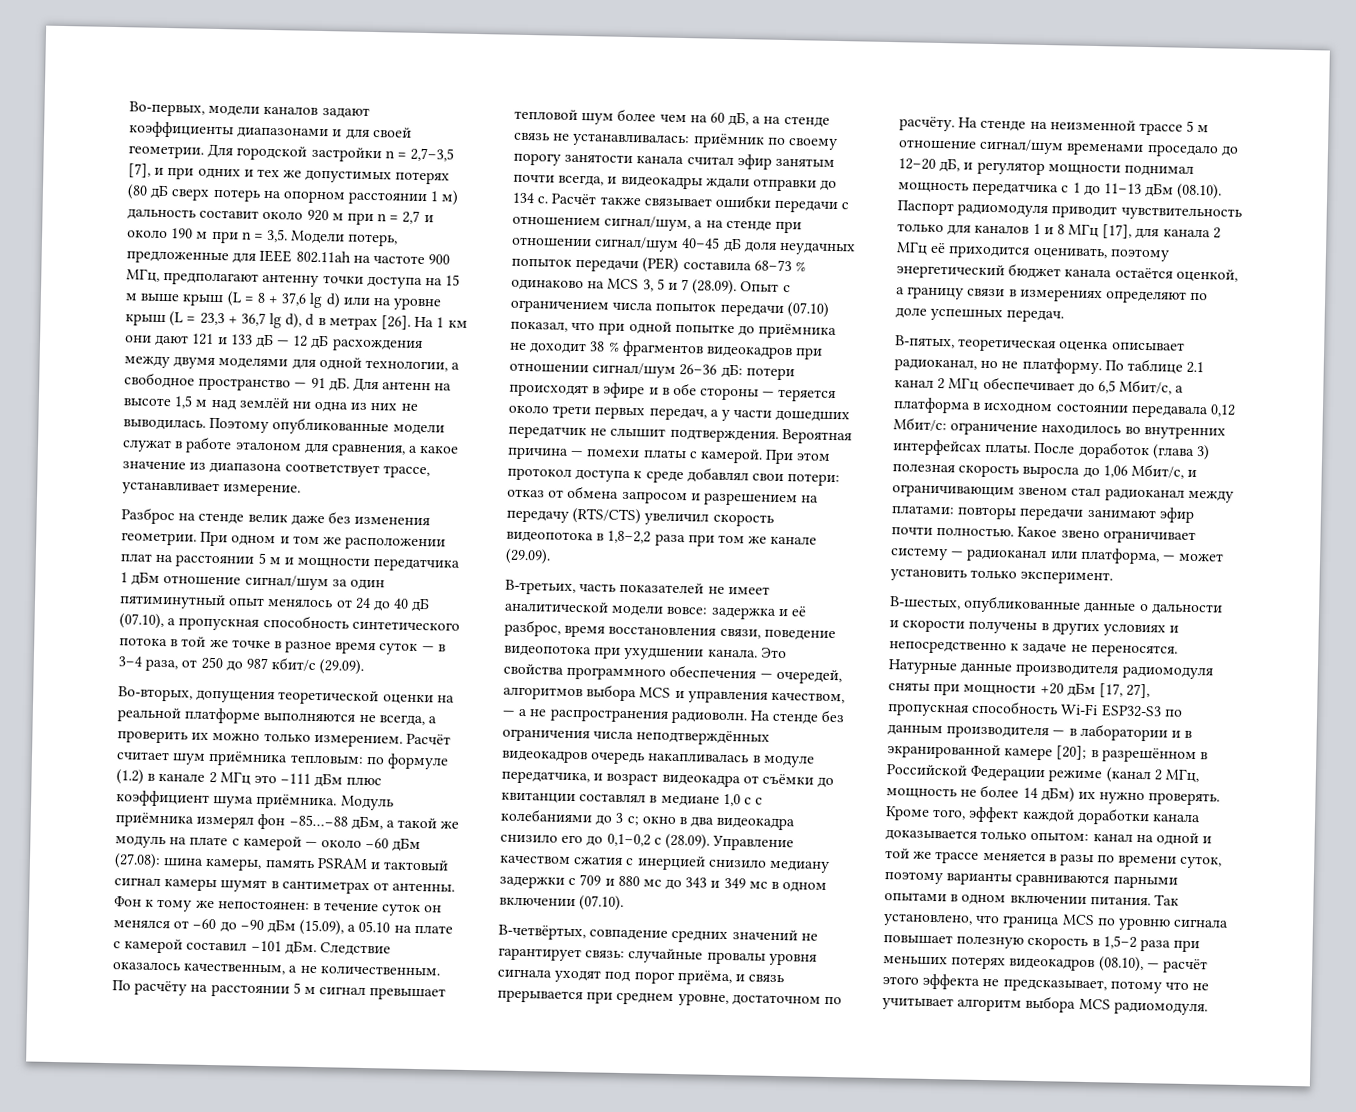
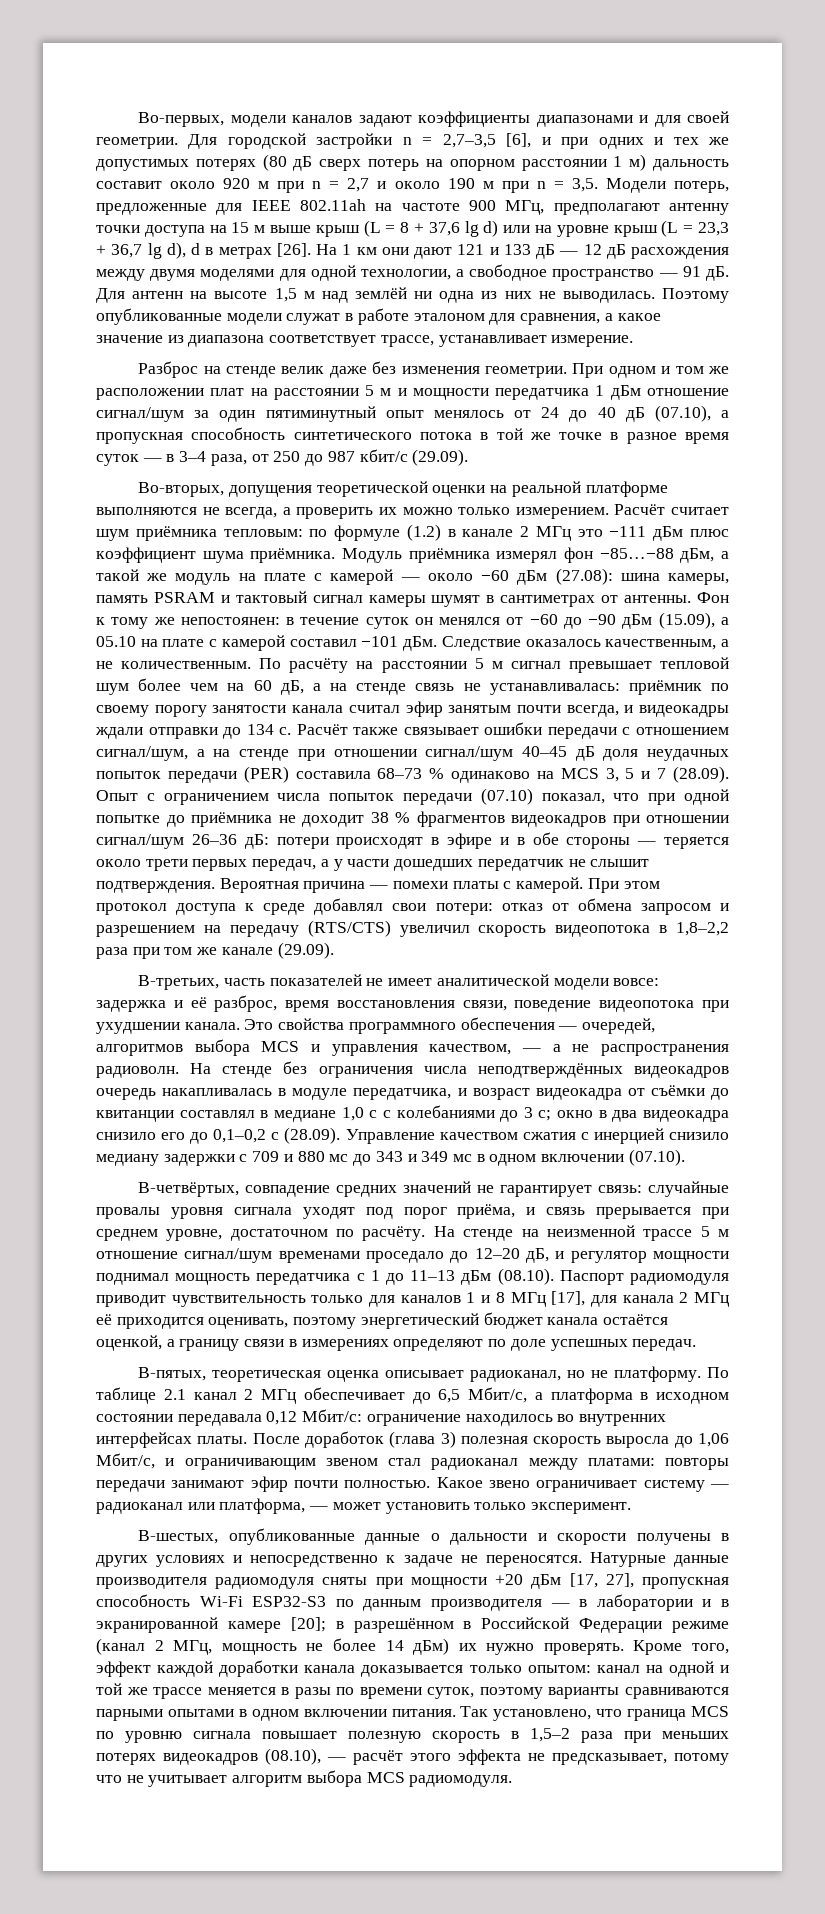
[128,163,151,178] [7], -> [506,133,532,148] [6],

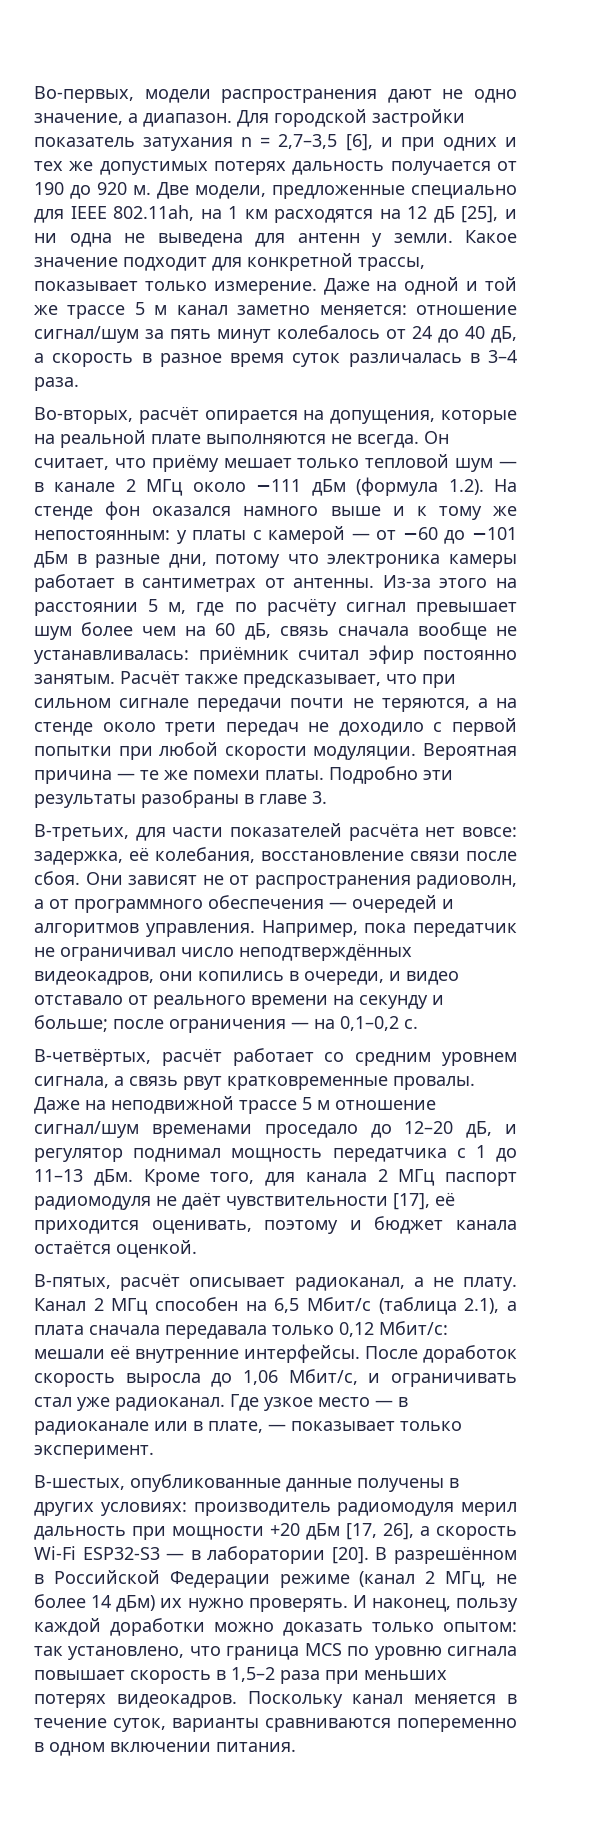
[292,111,729,127] [96,137,178,149] каналов задают коэффициенты диапазонами и для своей геометрии. -> [221,89,517,103] [34,113,232,127] распространения дают не одно значение, а диапазон.
(393, 141) none -> [34,137,234,151] показатель затухания
[262,154,730,171] [96,178,729,193] [96,199,729,215] [96,220,729,237] [96,242,729,259] [96,264,729,281] [96,287,730,303] [96,308,661,325] [96,335,634,347] [138,361,729,378] [96,385,729,400] [96,405,729,422] [96,427,603,444] (80 дБ сверх потерь на опорном расстоянии 1 м) дальность составит около 920 м при n = 2,7 и около 190 м при n = 3,5. Модели потерь, предложенные для IEEE 802.11ah на частоте 900 МГц, предполагают антенну точки доступа на 15 м выше крыш (L = 8 + 37,6 lg d) или на уровне крыш (L = 23,3 + 36,7 lg d), d в метрах [26]. На 1 км они дают 121 и 133 дБ — 12 дБ расхождения между двумя моделями для одной технологии, а свободное пространство — 91 дБ. Для антенн на высоте 1,5 м над землёй ни одна из них не выводилась. Поэтому опубликованные модели служат в работе эталоном для сравнения, а какое значение из диапазона соответствует трассе, устанавливает измерение. // Разброс на стенде велик даже без изменения геометрии. При одном и том же расположении плат на расстоянии 5 м и мощности передатчика 1 дБм отношение сигнал/шум за один пятиминутный опыт менялось от 24 до 40 дБ (07.10), а пропускная способность синтетического потока в той же точке -> [292,161,517,175] [34,182,517,199] [34,205,517,223] [34,230,517,247] [34,253,425,271] [34,277,517,295] [34,302,517,319] [34,325,517,343] [34,353,134,367] дальность получается от 190 до 920 м. Две модели, предложенные специально для IEEE 802.11ah, на 1 км расходятся на 12 дБ [25], и ни одна не выведена для антенн у земли. Какое значение подходит для конкретной трассы, показывает только измерение. Даже на одной и той же трассе 5 м канал заметно меняется: отношение сигнал/шум за пять минут колебалось от 24 до 40 дБ, а скорость
[142,458,162,462] — -> [348,353,462,367] различалась
[210,449,469,466] [138,481,486,497] раза, от 250 до 987 кбит/с (29.09). // Во-вторых, допущения теоретической оценки -> [34,377,79,391] [34,406,517,424] раза. // Во-вторых, расчёт опирается на допущения, которые
[585,481,668,497] платформе -> [151,434,201,444] плате
[225,504,730,519] [96,524,441,541] всегда, а проверить их можно только измерением. Расчёт считает шум приёмника тепловым: по формуле (1.2) -> [357,431,449,448] [34,454,517,472] всегда. Он считает, что приёму мешает только тепловой шум —
[577,529,603,537] это -> [192,482,246,492] около
[690,529,729,537] [96,547,729,563] [96,568,729,585] [96,591,729,607] [96,612,729,629] [96,635,730,651] [96,658,503,673] плюс коэффициент шума приёмника. Модуль приёмника измерял фон −85…−88 дБм, а такой же модуль на плате с камерой — около −60 дБм (27.08): шина камеры, память PSRAM и тактовый сигнал камеры шумят в сантиметрах от антенны. Фон к тому же непостоянен: в течение суток он менялся от −60 до −90 дБм (15.09), а 05.10 на плате с камерой составил −101 дБм. Следствие оказалось качественным, а не количественным. По расчёту на расстоянии 5 м -> [356,477,517,496] [34,501,517,520] [34,526,517,544] [34,551,517,568] [34,574,517,592] [34,598,337,616] (формула 1.2). На стенде фон оказался намного выше и к тому же непостоянным: у платы с камерой — от −60 до −101 дБм в разные дни, потому что электроника камеры работает в сантиметрах от антенны. Из-за этого на расстоянии 5 м, где по расчёту
[660,657,730,669] тепловой -> (517, 609) none
[312,680,729,695] [96,701,729,717] [95,722,729,739] [96,746,729,761] [96,766,729,783] [96,788,729,805] [96,811,729,827] [96,832,729,849] [96,859,650,871] [96,877,660,893] [96,898,729,915] [96,920,729,937] [96,942,334,959] [138,974,660,990] [96,995,729,1012] [96,1017,656,1034] [96,1039,729,1056] [96,1061,729,1078] [96,1085,730,1100] [96,1105,730,1122] [96,1127,729,1144] [96,1149,685,1166] [138,1181,730,1197] [96,1204,729,1219] [96,1225,635,1241] а на стенде связь не устанавливалась: приёмник по своему порогу занятости канала считал эфир занятым почти всегда, и видеокадры ждали отправки до 134 с. Расчёт также связывает ошибки передачи с отношением сигнал/шум, а на стенде при отношении сигнал/шум 40–45 дБ доля неудачных попыток передачи (PER) составила 68–73 % одинаково на MCS 3, 5 и 7 (28.09). Опыт с ограничением числа попыток передачи (07.10) показал, что при одной попытке до приёмника не доходит 38 % фрагментов видеокадров при отношении сигнал/шум 26–36 дБ: потери происходят в эфире и в обе стороны — теряется около трети первых передач, а у части дошедших передатчик не слышит подтверждения. Вероятная причина — помехи платы с камерой. При этом протокол доступа к среде добавлял свои потери: отказ от обмена запросом и разрешением на передачу (RTS/CTS) увеличил скорость видеопотока в 1,8–2,2 раза при том же канале (29.09). // В-третьих, часть показателей не имеет аналитической модели вовсе: задержка и её разброс, время восстановления связи, поведение видеопотока при ухудшении канала. Это свойства программного обеспечения — очередей, алгоритмов выбора MCS и управления качеством, — а не распространения радиоволн. На стенде без ограничения числа неподтверждённых видеокадров очередь накапливалась в модуле передатчика, и возраст видеокадра от съёмки до квитанции составлял в медиане 1,0 с с колебаниями до 3 с; окно в два видеокадра снизило его до 0,1–0,2 с (28.09). Управление качеством сжатия с инерцией снизило медиану задержки с 709 и 880 мс до 343 и 349 мс в одном включении (07.10). // В-четвёртых, совпадение средних значений не гарантирует связь: случайные провалы уровня сигнала уходят под порог приёма, и связь прерывается при среднем уровне, достаточном по расчёту. На стенде на неизменной -> [279,622,517,640] [34,645,517,664] [34,670,456,688] [34,698,518,712] [34,718,517,736] [34,742,517,760] [34,766,453,784] [34,790,327,808] [34,823,517,841] [34,847,517,865] [34,871,517,889] [34,895,454,913] [34,920,517,937] [34,943,412,961] [34,971,459,985] [34,995,444,1009] [34,1015,418,1033] [34,1048,517,1066] [34,1076,475,1090] [34,1096,234,1114] связь сначала вообще не устанавливалась: приёмник считал эфир постоянно занятым. Расчёт также предсказывает, что при сильном сигнале передачи почти не теряются, а на стенде около трети передач не доходило с первой попытки при любой скорости модуляции. Вероятная причина — те же помехи платы. Подробно эти результаты разобраны в главе 3. // В-третьих, для части показателей расчёта нет вовсе: задержка, её колебания, восстановление связи после сбоя. Они зависят не от распространения радиоволн, а от программного обеспечения — очередей и алгоритмов управления. Например, пока передатчик не ограничивал число неподтверждённых видеокадров, они копились в очереди, и видео отставало от реального времени на секунду и больше; после ограничения — на 0,1–0,2 с. // В-четвёртых, расчёт работает со средним уровнем сигнала, а связь рвут кратковременные провалы. Даже на неподвижной
[652,1251,729,1263] мощности -> (123, 1155) none
[461,1268,729,1285] [96,1291,729,1307] дБм (08.10). Паспорт радиомодуля приводит чувствительность только для каналов 1 и 8 МГц [17], для канала 2 МГц -> [93,1169,517,1186] [34,1192,430,1210] дБм. Кроме того, для канала 2 МГц паспорт радиомодуля не даёт чувствительности [17],
[360,1313,479,1329] энергетический -> [349,1220,362,1230] и
[96,1335,697,1351] [138,1366,729,1382] [96,1387,729,1404] [96,1409,667,1426] [96,1431,528,1448] оценкой, а границу связи в измерениях определяют по доле успешных передач. // В-пятых, теоретическая оценка описывает радиоканал, но не платформу. По таблице 2.1 канал 2 МГц обеспечивает до 6,5 Мбит/с, а платформа в исходном состоянии передавала 0,12 Мбит/с: ограничение находилось во внутренних интерфейсах платы. После доработок (глава 3) полезная -> [116,1240,197,1258] [34,1273,517,1291] [34,1297,517,1315] [34,1321,448,1339] [34,1344,517,1363] оценкой. // В-пятых, расчёт описывает радиоканал, а не плату. Канал 2 МГц способен на 6,5 Мбит/с (таблица 2.1), а плата сначала передавала только 0,12 Мбит/с: мешали её внутренние интерфейсы. После доработок
[184,1458,729,1470] [96,1476,729,1492] [96,1498,470,1514] ограничивающим звеном стал радиоканал между платами: повторы передачи занимают эфир почти полностью. Какое звено ограничивает систему — радиоканал или платформа, — может установить -> [391,1373,517,1387] [34,1394,408,1411] [34,1421,395,1435] ограничивать стал уже радиоканал. Где узкое место — в радиоканале или в плате, — показывает
[430,1533,729,1545] [96,1552,729,1567] [96,1577,368,1589] о дальности и скорости получены в других условиях и непосредственно к задаче не переносятся. Натурные данные производителя радиомодуля сняты -> [357,1478,459,1492] [34,1502,517,1516] [34,1526,126,1540] получены в других условиях: производитель радиомодуля мерил дальность
[605,1573,729,1589] [96,1594,730,1611] [96,1617,344,1633] 27], пропускная способность Wi-Fi ESP32-S3 по данным производителя — в лаборатории и в экранированной камере [20]; в -> [383,1523,517,1540] [34,1546,388,1564] 26], а скорость Wi-Fi ESP32-S3 — в лаборатории [20]. В
[221,1643,297,1655] мощность -> (487, 1579) none
[633,1640,729,1655] [96,1660,730,1677] [96,1683,729,1699] [96,1706,489,1721] Кроме того, эффект каждой доработки канала доказывается только опытом: канал на одной и той же трассе меняется в разы по времени суток, поэтому варианты сравниваются парными опытами в одном включении питания. Так -> [352,1595,518,1612] [34,1618,517,1636] [34,1646,63,1656] И наконец, пользу каждой доработки можно доказать только опытом: так
[348,1731,421,1743] полезную -> (125, 1675) none
[163,1748,729,1765] [96,1770,513,1787] видеокадров (08.10), — расчёт этого эффекта не предсказывает, потому что не учитывает алгоритм выбора MCS радиомодуля. -> [116,1691,517,1708] [34,1718,517,1732] [34,1742,296,1756] видеокадров. Поскольку канал меняется в течение суток, варианты сравниваются попеременно в одном включении питания.

